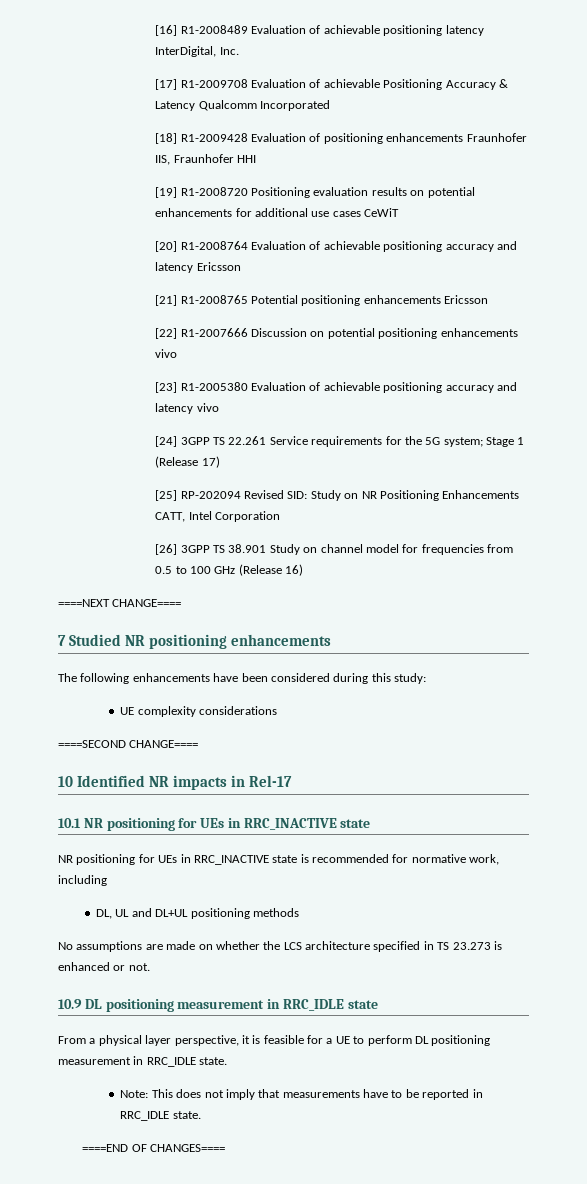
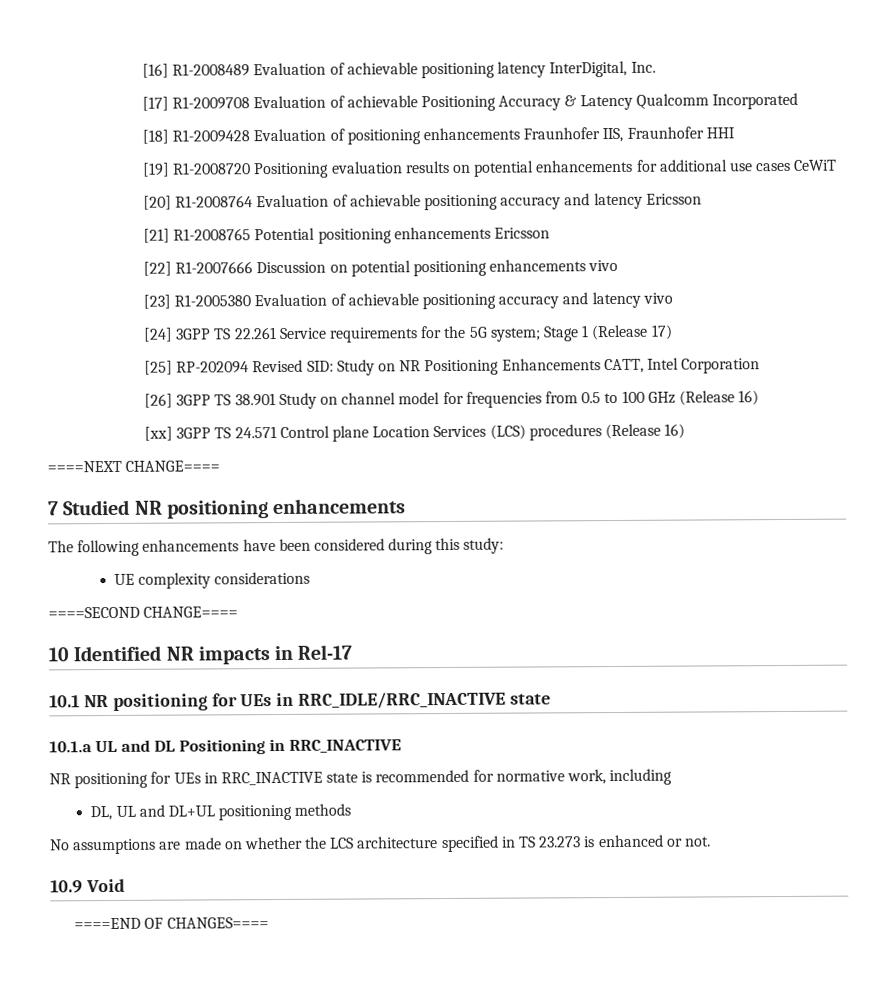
(304, 570) none -> [144,423,686,442] // [xx] 3GPP TS 24.571 Control plane Location Services (LCS) procedures (Release 16)
[243,818,371,830] RRC_INACTIVE state -> [298,691,552,709] [49,738,402,755] RRC_IDLE/RRC_INACTIVE state // 10.1.a UL and DL Positioning in RRC_INACTIVE
[84,999,378,1012] [58,1035,491,1046] [58,1056,228,1067] [120,1089,483,1100] [120,1111,201,1121] DL positioning measurement in RRC_IDLE state // From a physical layer perspective, it is feasible for a UE to perform DL positioning measurement in RRC_IDLE state. // Note: This does not imply that measurements have to be reported in RRC_IDLE state. -> [85,878,125,893] Void

